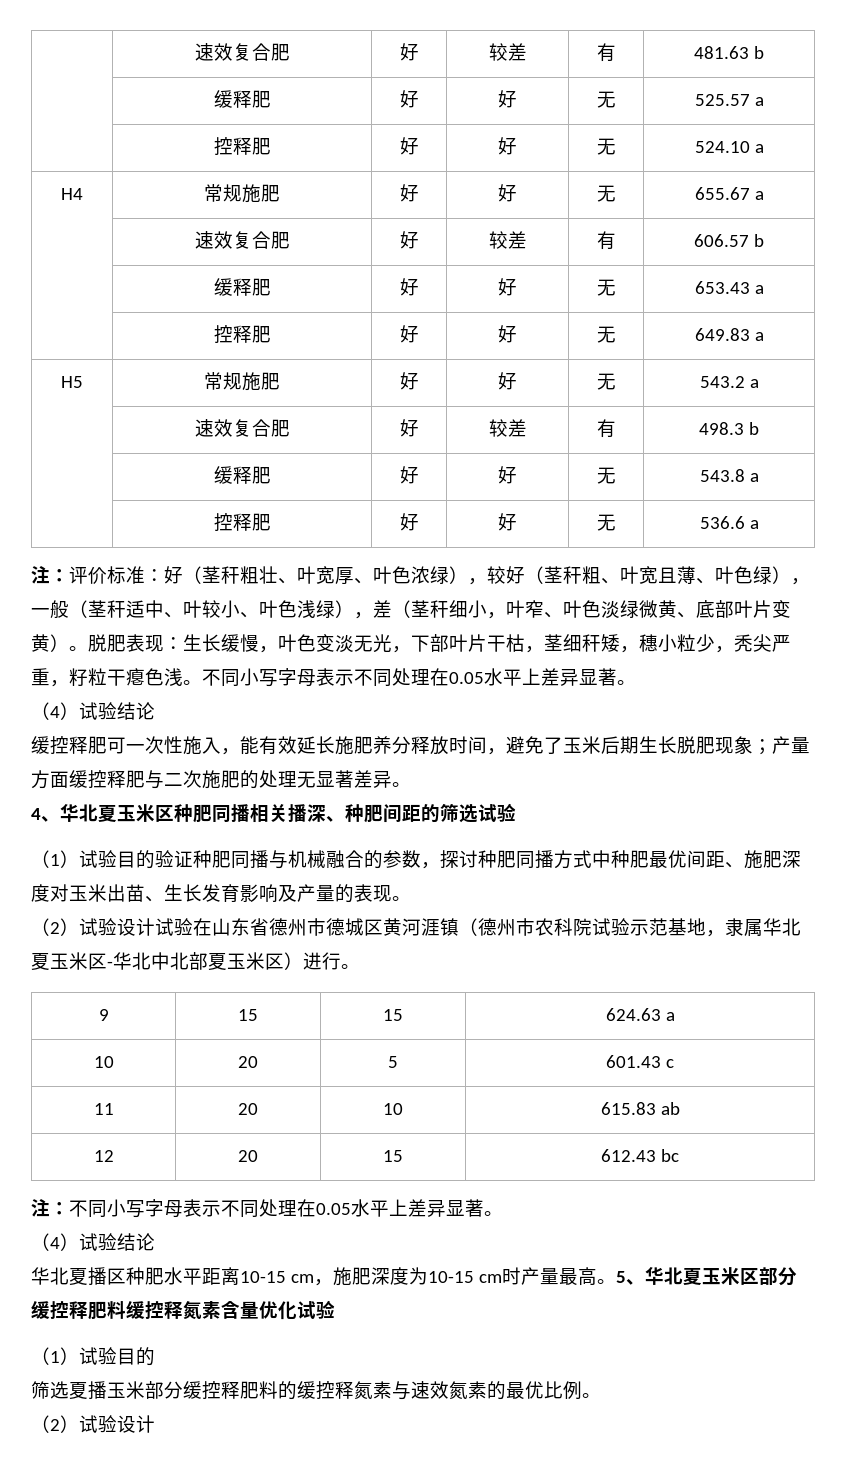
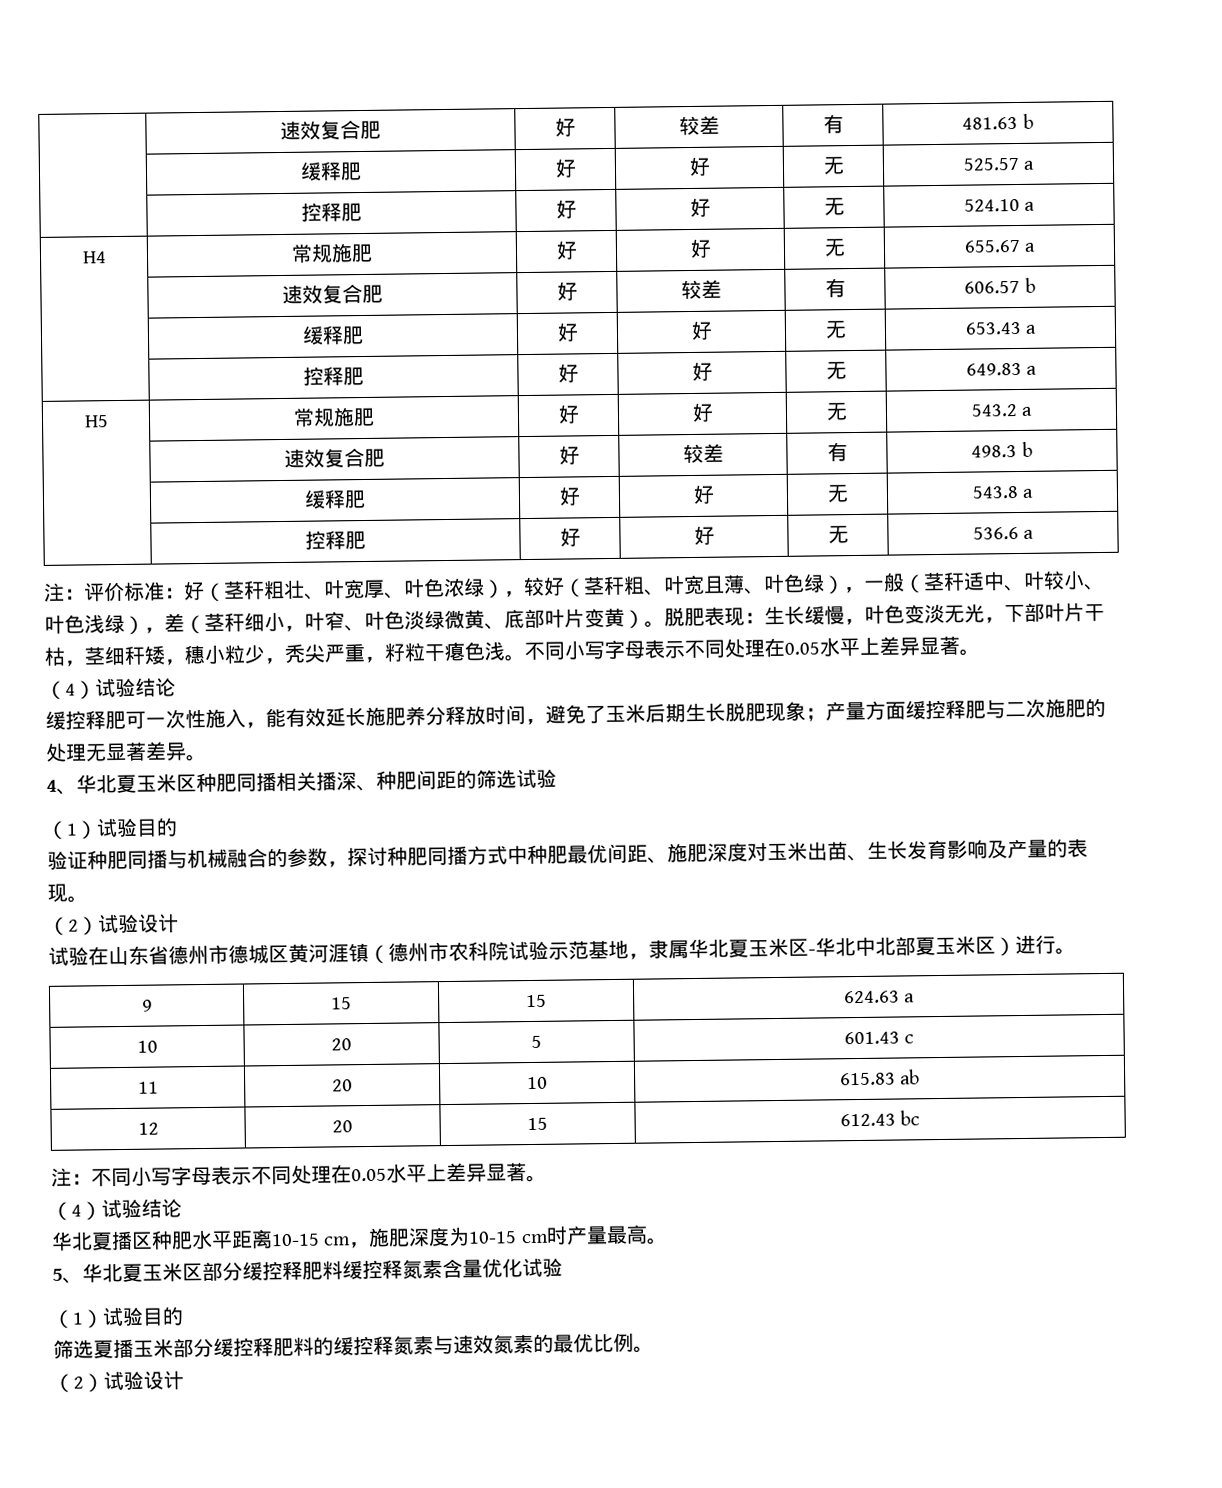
(155, 859) none -> (178, 827) //
(155, 927) none -> (179, 923) //
(616, 1281) none -> (668, 1241) //

